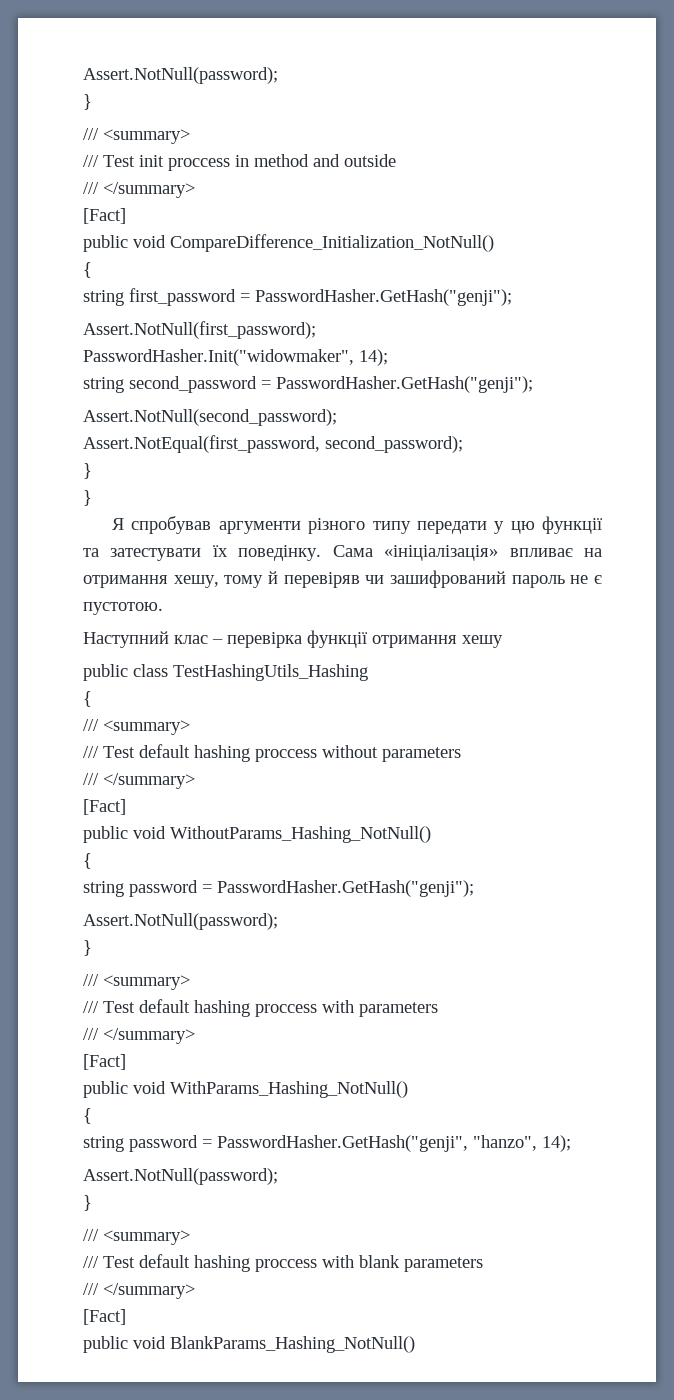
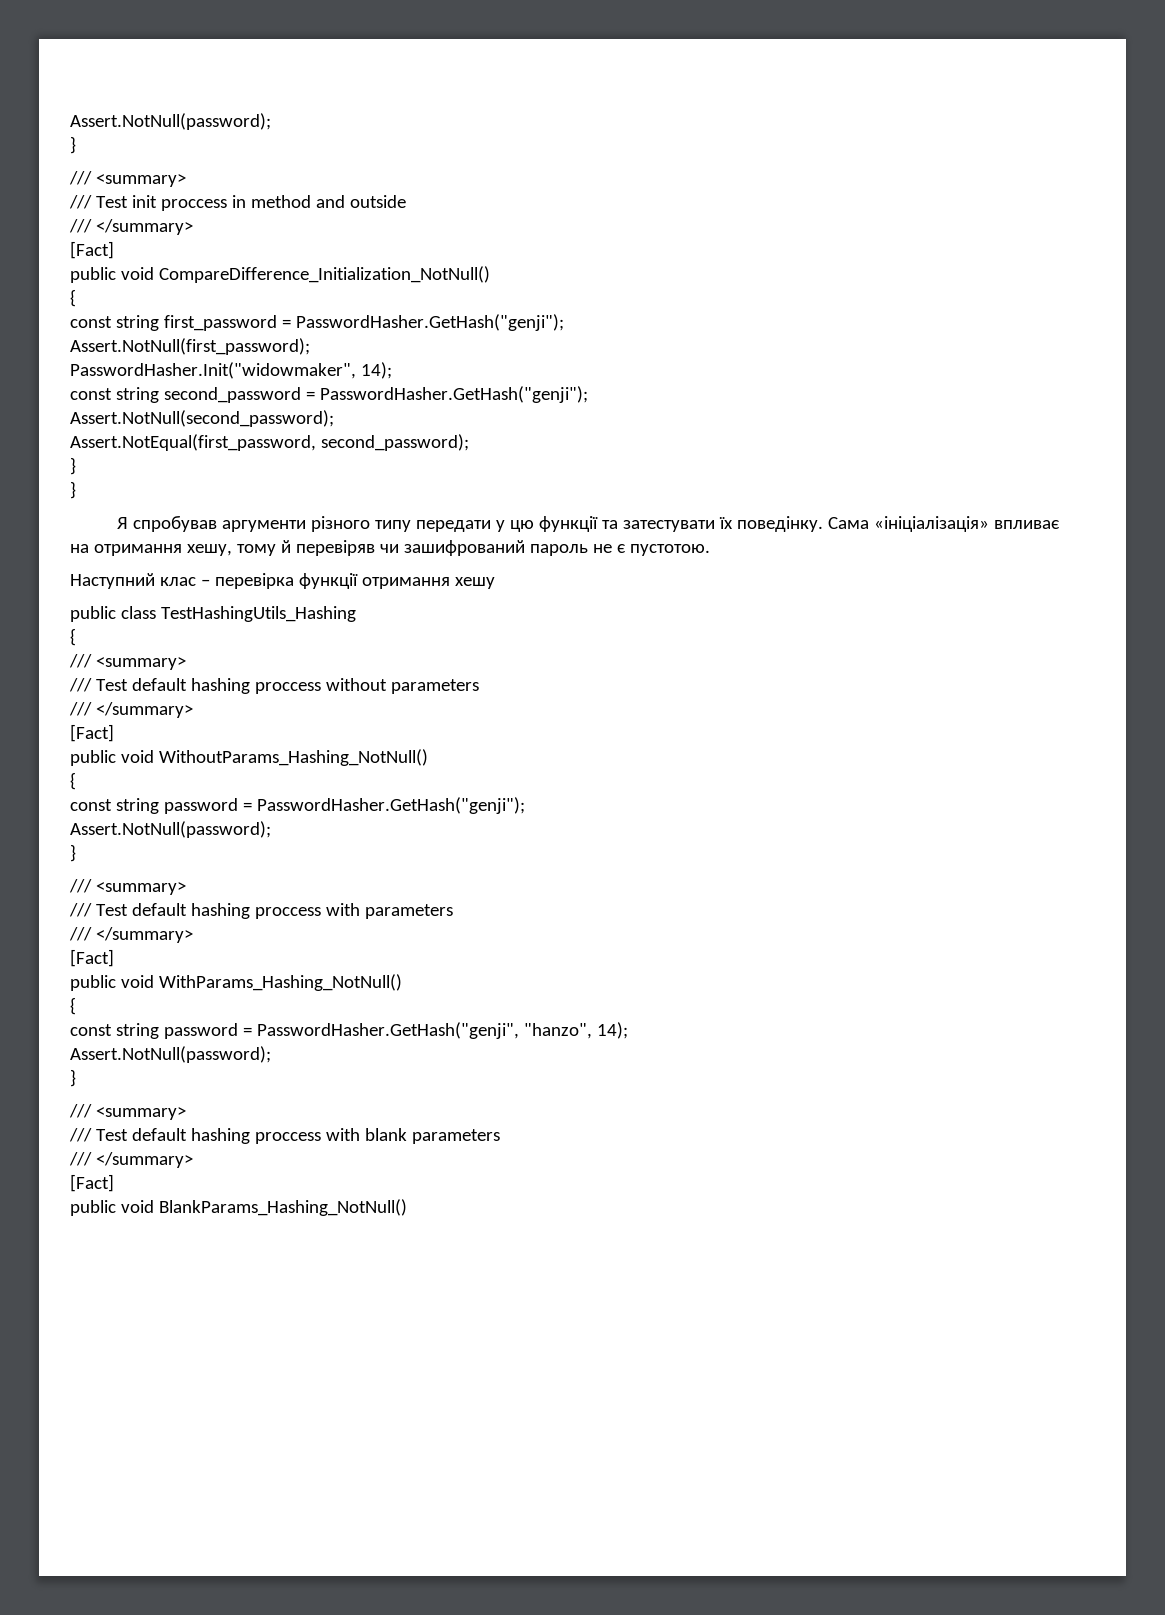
(92, 270) none -> [70,316,112,328] const
(388, 357) none -> [70,388,112,400] const
(92, 861) none -> [70,799,112,811] const
(92, 1116) none -> [70,1024,112,1036] const

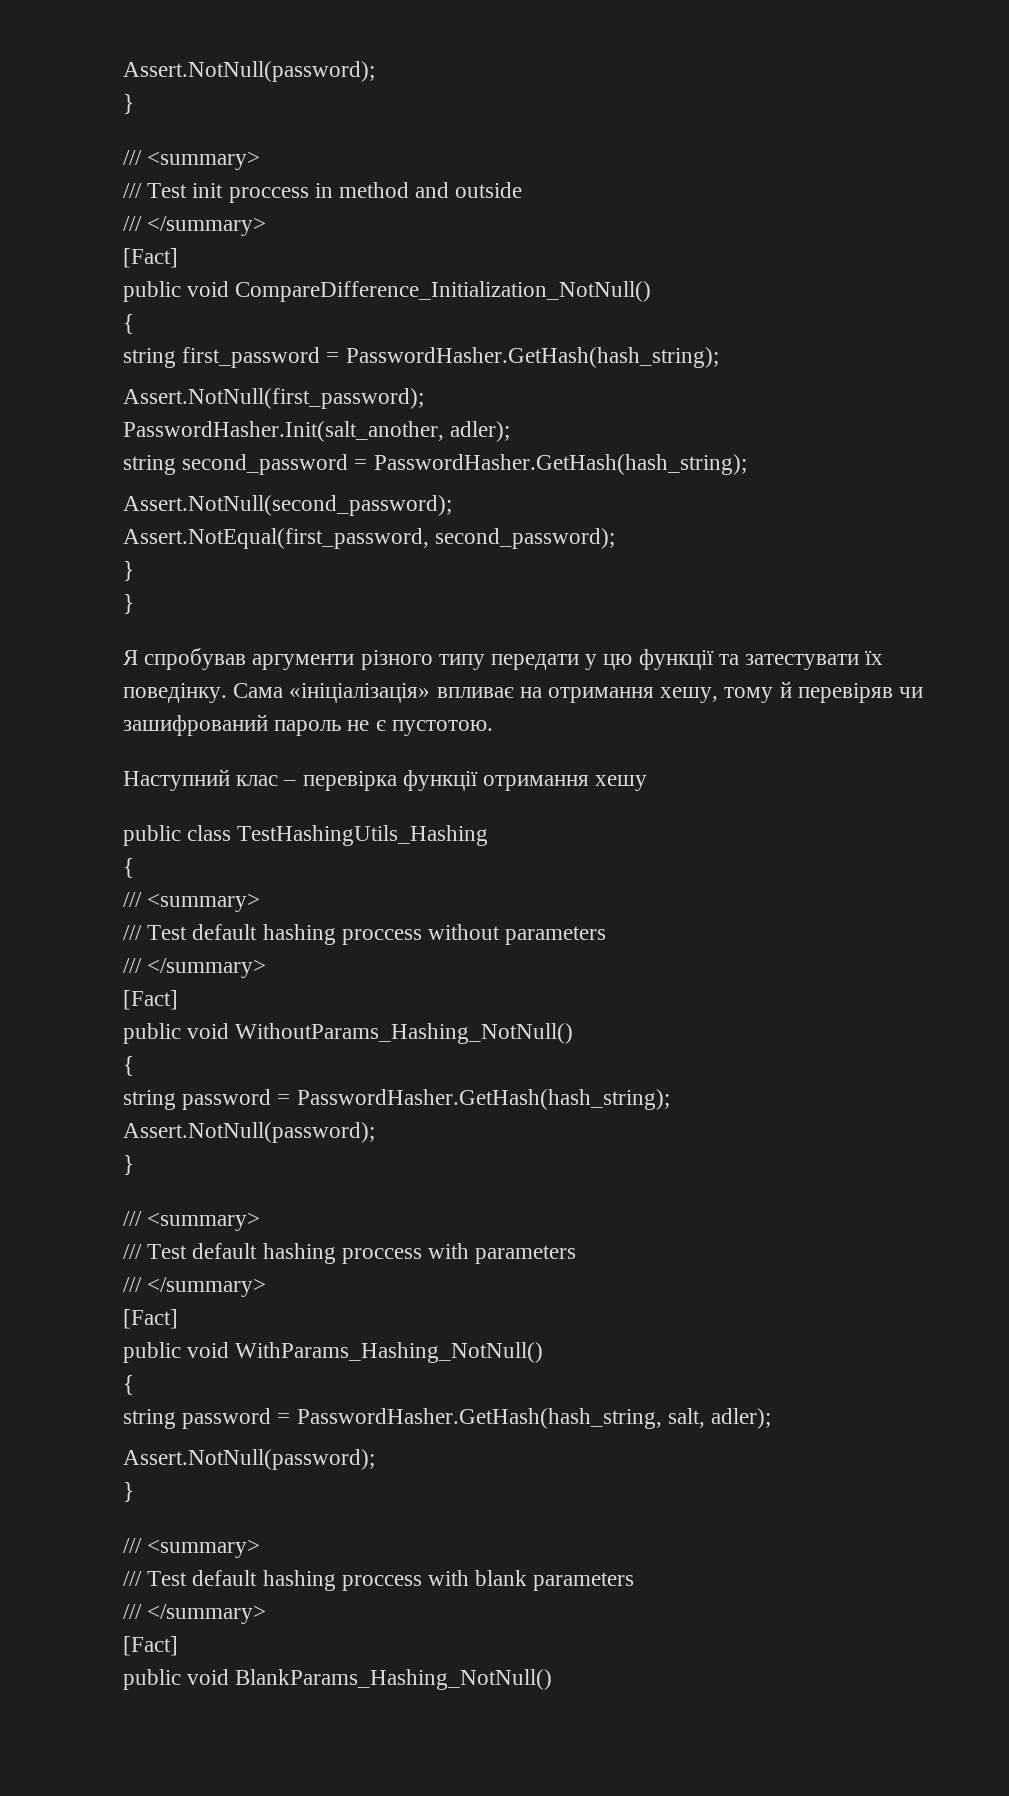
[70,316,112,328] const -> (134, 324) none
[295,314,564,331] PasswordHasher.GetHash("genji"); -> [345,347,719,368] PasswordHasher.GetHash(hash_string);
[70,362,392,379] [70,388,112,400] PasswordHasher.Init("widowmaker", 14); // const -> [123,421,511,442] PasswordHasher.Init(salt_another, adler); //
[319,386,588,403] PasswordHasher.GetHash("genji"); -> [373,454,747,475] PasswordHasher.GetHash(hash_string);
[70,797,525,814] const string password = PasswordHasher.GetHash("genji"); -> [123,1089,670,1110] string password = PasswordHasher.GetHash(hash_string);
[70,1022,628,1039] const string password = PasswordHasher.GetHash("genji", "hanzo", 14); -> [123,1408,772,1429] string password = PasswordHasher.GetHash(hash_string, salt, adler);

